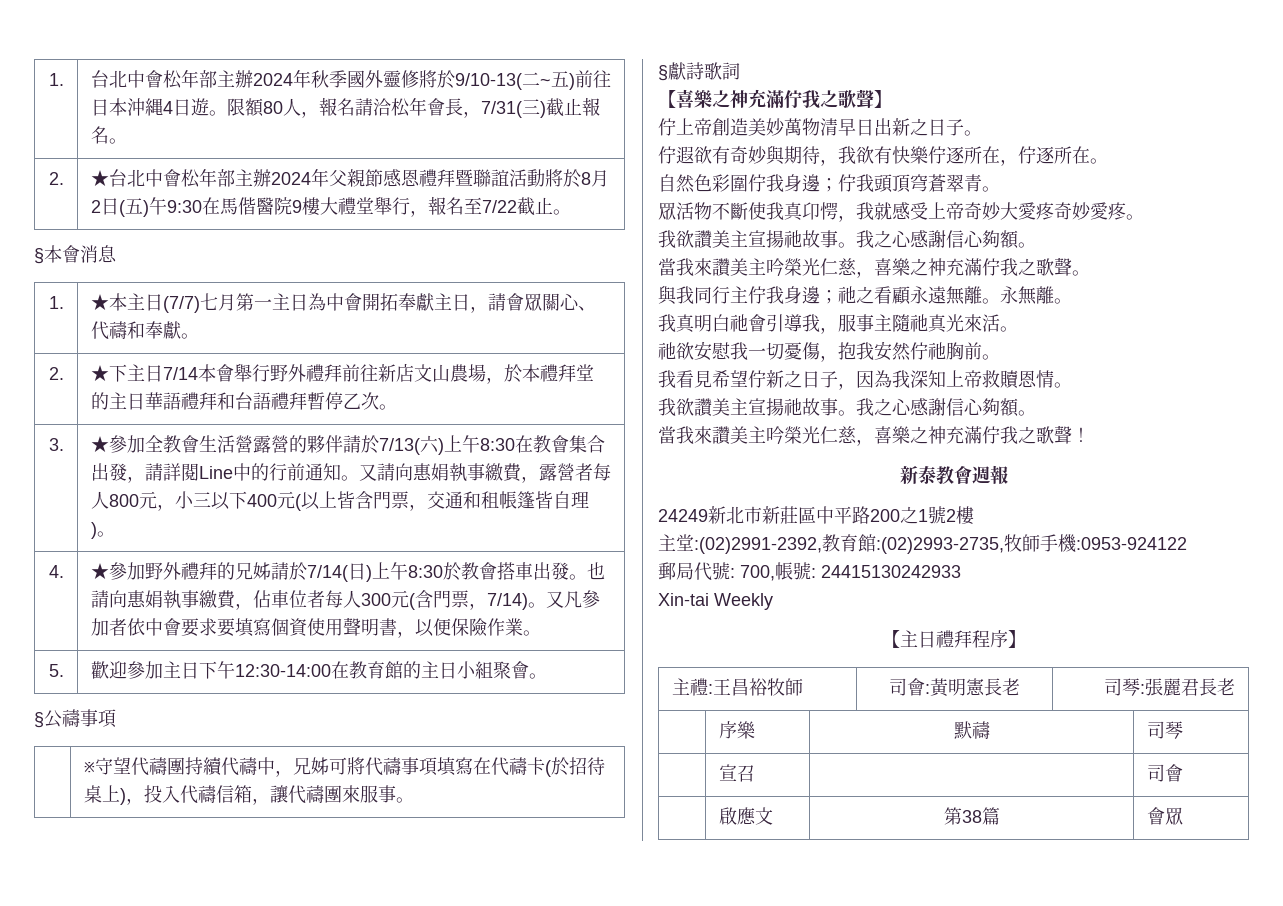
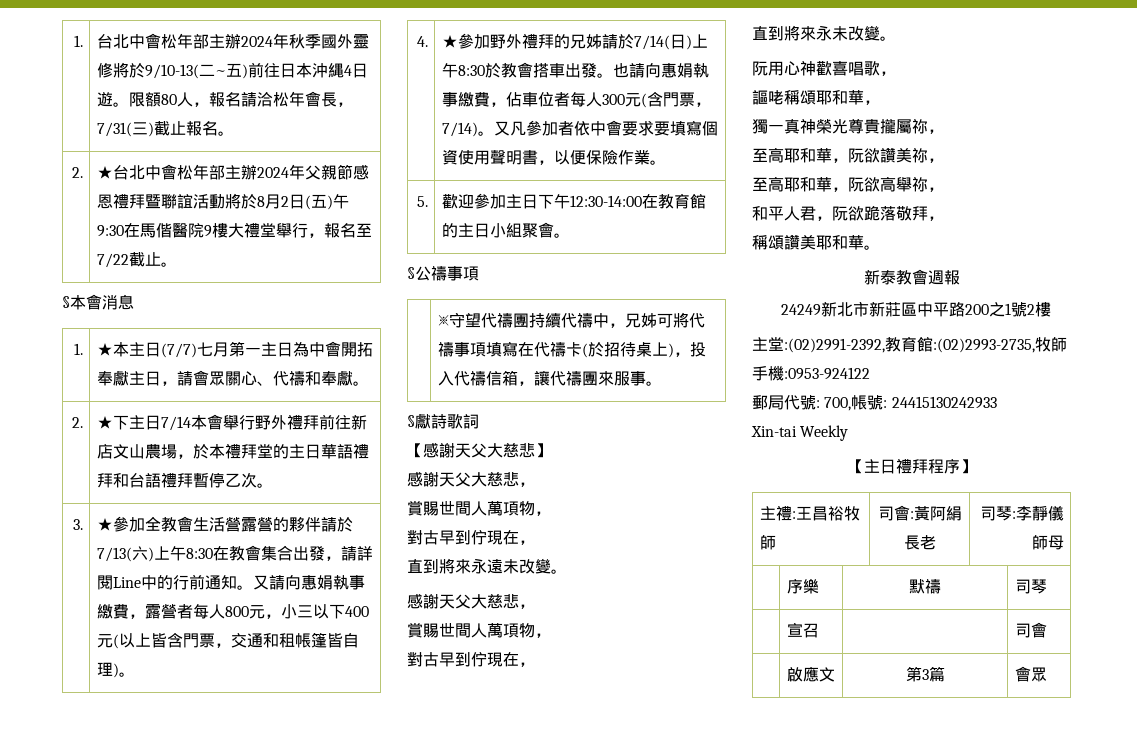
[676,89,892,109] [658,118,982,136] [658,145,1108,166] [658,174,1000,193] [658,202,1144,222] [658,230,1036,249] [658,257,1090,278] [658,285,1072,305] [658,314,1018,334] [658,341,1000,362] [658,370,1072,390] [658,398,1036,417] [658,425,1090,446] 喜樂之神充滿佇我之歌聲】 // 佇上帝創造美妙萬物清早日出新之日子。 // 佇遐欲有奇妙與期待，我欲有快樂佇逐所在，佇逐所在。 // 自然色彩圍佇我身邊；佇我頭頂穹蒼翠青。 // 眾活物不斷使我真卬愕，我就感受上帝奇妙大愛疼奇妙愛疼。 // 我欲讚美主宣揚祂故事。我之心感謝信心夠額。 // 當我來讚美主吟榮光仁慈，喜樂之神充滿佇我之歌聲。 // 與我同行主佇我身邊；祂之看顧永遠無離。永無離。 // 我真明白祂會引導我，服事主隨祂真光來活。 // 祂欲安慰我一切憂傷，抱我安然佇祂胸前。 // 我看見希望佇新之日子，因為我深知上帝救贖恩情。 // 我欲讚美主宣揚祂故事。我之心感謝信心夠額。 // 當我來讚美主吟榮光仁慈，喜樂之神充滿佇我之歌聲！ -> [423,442,551,458] [407,471,535,487] [407,501,551,516] [407,530,535,545] [407,558,567,574] [407,593,535,609] [407,623,551,638] [407,652,535,667] [752,25,896,41] [752,60,896,76] [752,90,880,105] [752,118,944,134] [752,147,944,163] [752,176,944,192] [752,205,944,221] [752,235,880,250] 感謝天父大慈悲】 // 感謝天父大慈悲， // 賞賜世間人萬項物， // 對古早到佇現在， // 直到將來永遠未改變。 // 感謝天父大慈悲， // 賞賜世間人萬項物， // 對古早到佇現在， // 直到將來永未改變。 // 阮用心神歡喜唱歌， // 謳咾稱頌耶和華， // 獨一真神榮光尊貴攏屬祢， // 至高耶和華，阮欲讚美祢， // 至高耶和華，阮欲高舉祢， // 和平人君，阮欲跪落敬拜， // 稱頌讚美耶和華。
[948,678,985,696] 明憲 -> [929,506,962,521] 阿絹
[1145,678,1236,696] 張麗君長老 -> [1015,505,1064,521] [1031,535,1064,550] 李靜儀師母
[961,810,982,823] 38 -> [921,669,929,680] 3

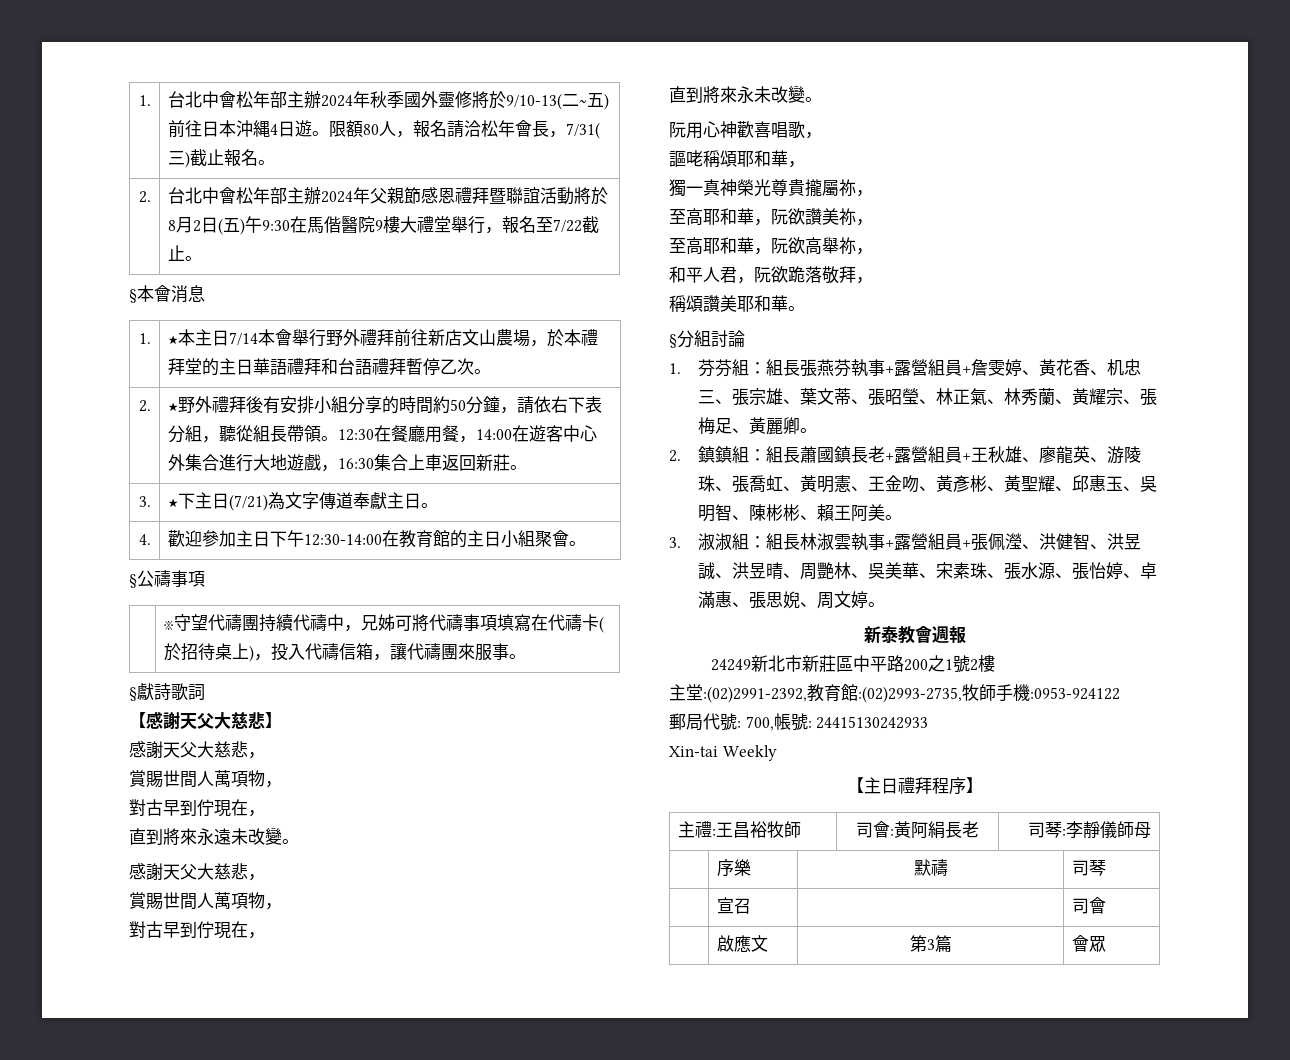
[96,166,113,179] ★ -> (152, 197) none
[160,341,373,358] [96,370,369,386] [71,417,83,428] [96,415,161,430] (7/7)七月第一主日為中會開拓奉獻主日，請會眾關心、代禱和奉獻。 // 2. | ★下主日 -> (229, 338) none
[72,519,83,530] [96,516,353,532] [96,545,373,562] [96,574,365,590] [96,604,369,619] [96,632,359,649] [96,662,135,678] [416,36,428,47] [441,33,708,50] [441,62,709,78] [441,92,711,108] [441,120,718,137] [441,149,666,165] [416,196,428,207] 3. | ★參加全教會生活營露營的夥伴請於7/13(六)上午8:30在教會集合出發，請詳閱Line中的行前通知。又請向惠娟執事繳費，露營者每人800元，小三以下400元(以上皆含門票，交通和租帳篷皆自理)。 // 4. | ★參加野外禮拜的兄姊請於7/14(日)上午8:30於教會搭車出發。也請向惠娟執事繳費，佔車位者每人300元(含門票，7/14)。又凡參加者依中會要求要填寫個資使用聲明書，以便保險作業。 // 5. -> [139,400,152,412] [167,396,602,414] [167,425,597,443] [167,454,527,472] [139,496,152,507] [167,492,438,511] [139,534,152,545] 2. | ★野外禮拜後有安排小組分享的時間約50分鐘，請依右下表分組，聽從組長帶領。12:30在餐廳用餐，14:00在遊客中心外集合進行大地遊戲，16:30集合上車返回新莊。 // 3. | ★下主日(7/21)為文字傳道奉獻主日。 // 4.
(880, 247) none -> [669,330,745,348] [669,359,1141,377] [697,388,1157,406] [697,417,817,435] [669,446,1141,464] [697,475,1157,493] [697,504,902,522] [669,533,1141,551] [697,562,1157,580] [697,591,885,609] // §分組討論 // 1.芬芬組：組長張燕芬執事+露營組員+詹雯婷、黃花香、机忠三、張宗雄、葉文蒂、張昭瑩、林正氣、林秀蘭、黃耀宗、張梅足、黃麗卿。 // 2.鎮鎮組：組長蕭國鎮長老+露營組員+王秋雄、廖龍英、游陵珠、張喬虹、黃明憲、王金吻、黃彥彬、黃聖耀、邱惠玉、吳明智、陳彬彬、賴王阿美。 // 3.淑淑組：組長林淑雲執事+露營組員+張佩瀅、洪健智、洪昱誠、洪昱晴、周艷林、吳美華、宋素珠、張水源、張怡婷、卓滿惠、張思婗、周文婷。

